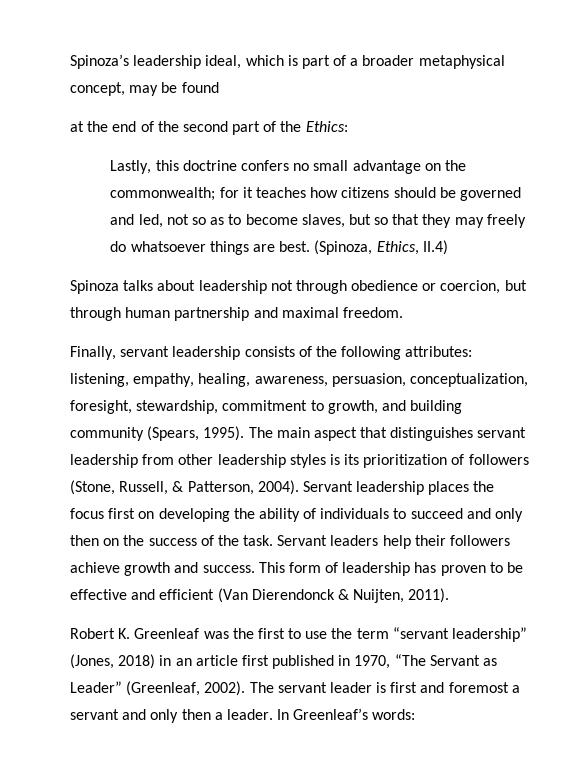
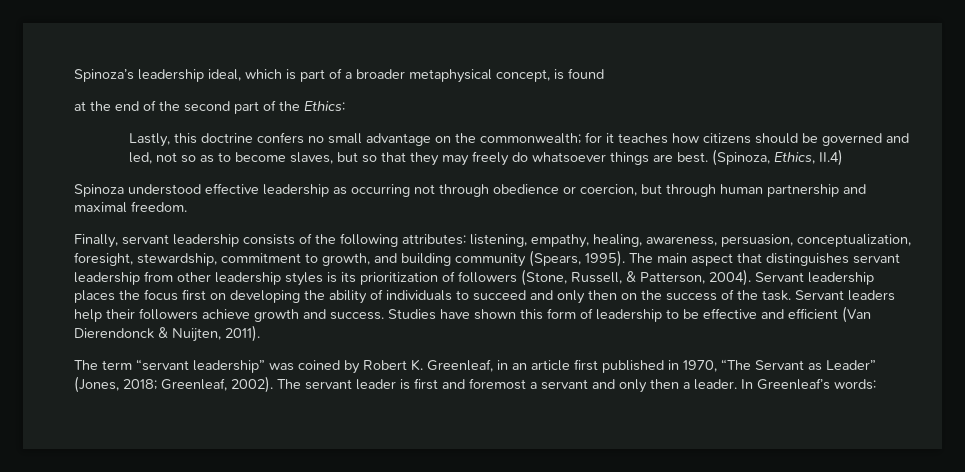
[129,82,178,96] may be -> [554,69,564,80] is
[123,280,267,294] talks about leadership -> [128,183,410,197] understood effective leadership as occurring
[258,562,285,573] This -> [388,309,543,320] Studies have shown this
[414,562,486,576] has proven -> (662, 315) none
[70,627,528,642] [70,654,156,669] Robert K. Greenleaf was the first to use the term “servant leadership” (Jones, 2018) -> [74,359,493,374] The term “servant leadership” was coined by Robert K. Greenleaf,
[126,681,201,696] (Greenleaf, -> [74,376,227,393] (Jones, 2018; Greenleaf,

